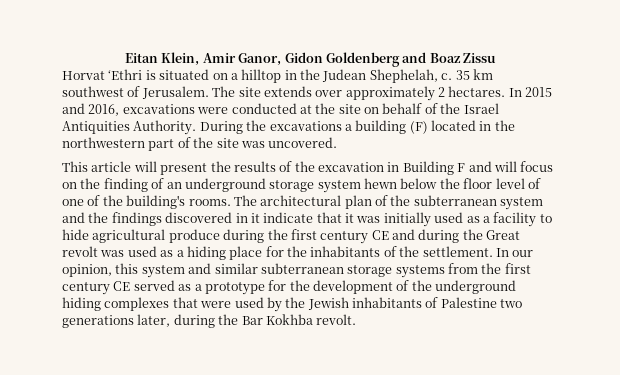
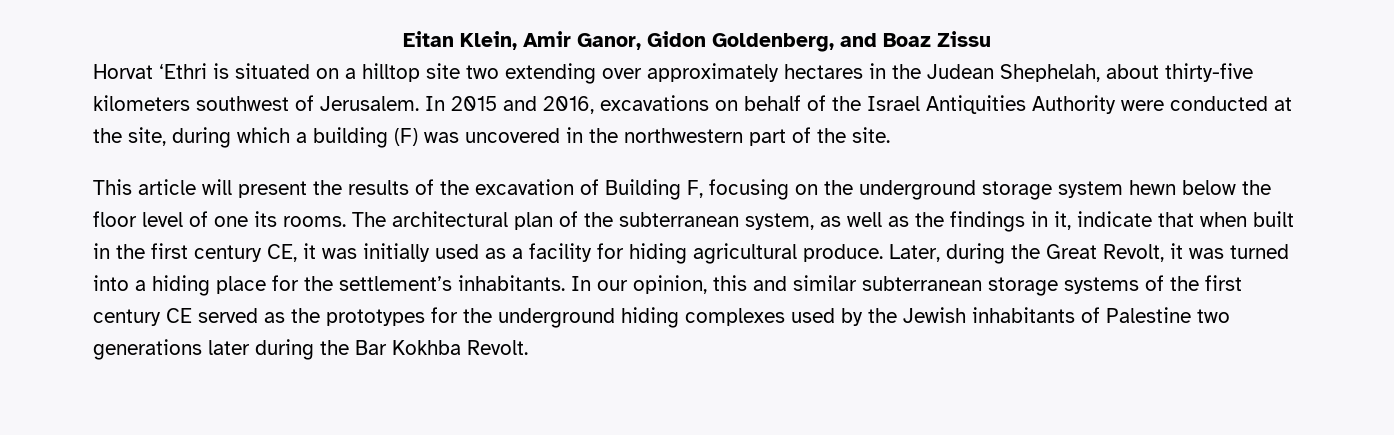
[325,52,400,67] Goldenberg -> [712,33,834,52] Goldenberg,
[284,69,493,83] [62,86,506,101] in the Judean Shephelah, c. 35 km southwest of Jerusalem. The site extends over approximately 2 hectares. -> [426,63,1253,84] [93,95,419,111] site two extending over approximately hectares in the Judean Shephelah, about thirty-five kilometers southwest of Jerusalem.
[197,103,361,114] were conducted at the site -> (709, 103) none
[133,120,342,135] Authority. During the excavations -> [1032,95,1292,114] [93,127,290,148] Authority were conducted at the site, during which
[431,120,476,131] located -> [424,128,560,143] was uncovered
[216,137,338,148] site was uncovered. -> [852,127,890,143] site.
[387,161,554,175] [62,178,182,192] in Building F and will focus on the finding of an -> [580,179,853,200] of Building F, focusing on the
[87,195,186,209] of the building's -> [254,211,277,227] its
[500,197,544,210] [62,212,342,226] system and the findings discovered in it indicate that -> [745,211,1294,232] [93,243,297,262] system, as well as the findings in it, indicate that when built in the first century CE,
[539,214,552,223] [62,229,521,244] [62,246,174,257] to hide agricultural produce during the first century CE and during the Great revolt was used as -> [597,243,1289,264] [93,275,129,291] for hiding agricultural produce. Later, during the Great Revolt, it was turned into
[310,246,493,257] inhabitants of the settlement. -> [339,275,565,291] settlement’s inhabitants.
[141,265,185,278] system -> (747, 283) none
[448,263,478,274] from -> [1145,275,1164,291] of
[194,280,410,295] a prototype for the development of -> [291,307,458,326] the prototypes for
[172,297,232,308] that were -> (785, 317) none
[137,314,171,327] later, -> [208,340,250,355] later
[316,314,357,325] revolt. -> [467,340,528,355] Revolt.

